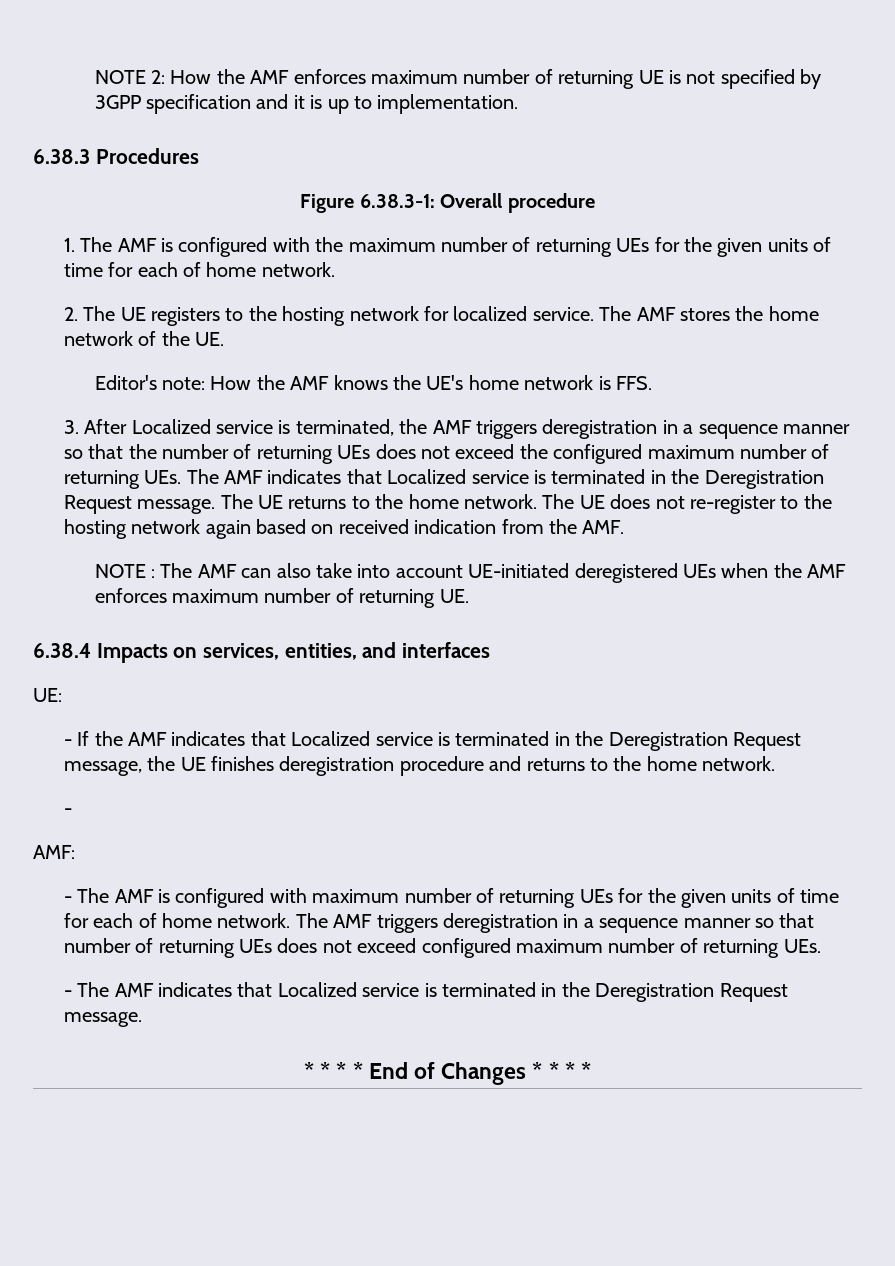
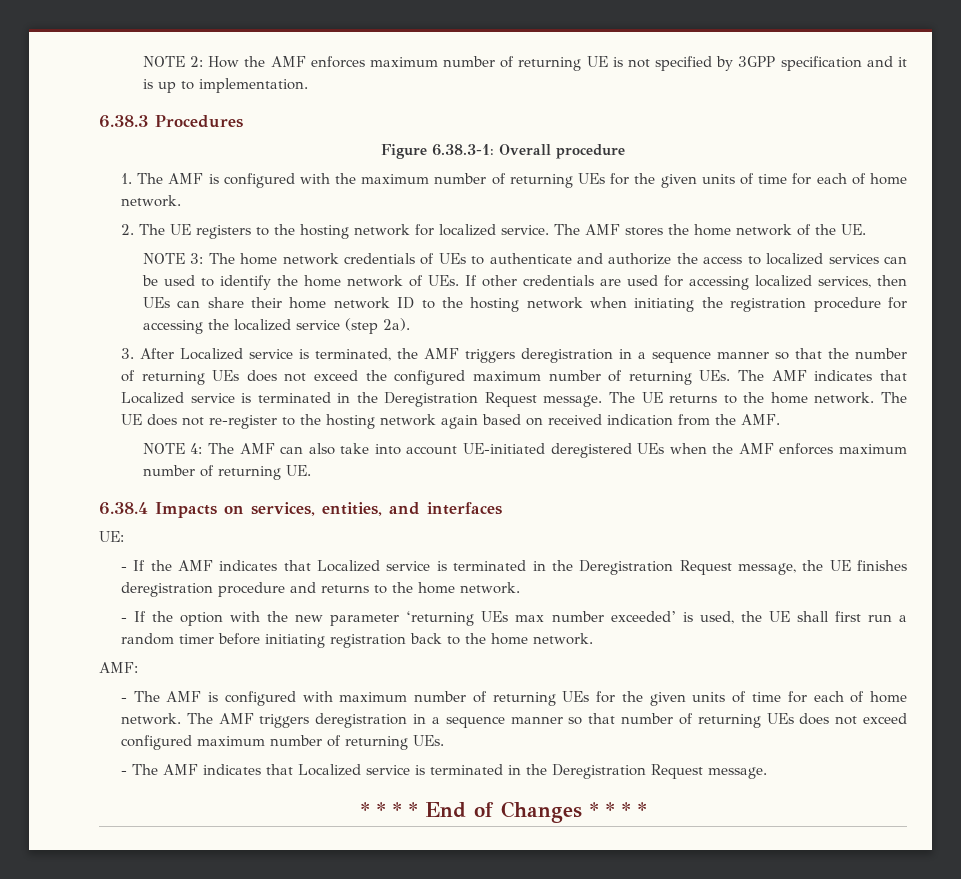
[94,375,652,390] Editor's note: How the AMF knows the UE's home network is FFS. -> [142,253,908,265] [141,275,908,290] [142,297,907,312] [142,318,410,334] NOTE 3: The home network credentials of UEs to authenticate and authorize the access to localized services can be used to identify the home network of UEs. If other credentials are used for accessing localized services, then UEs can share their home network ID to the hosting network when initiating the registration procedure for accessing the localized service (step 2a).
[150,569,155,578] : -> [190,443,203,454] 4:
(72, 811) none -> [133,611,908,626] [120,633,593,648] If the option with the new parameter ‘returning UEs max number exceeded’ is used, the UE shall first run a random timer before initiating registration back to the home network.

